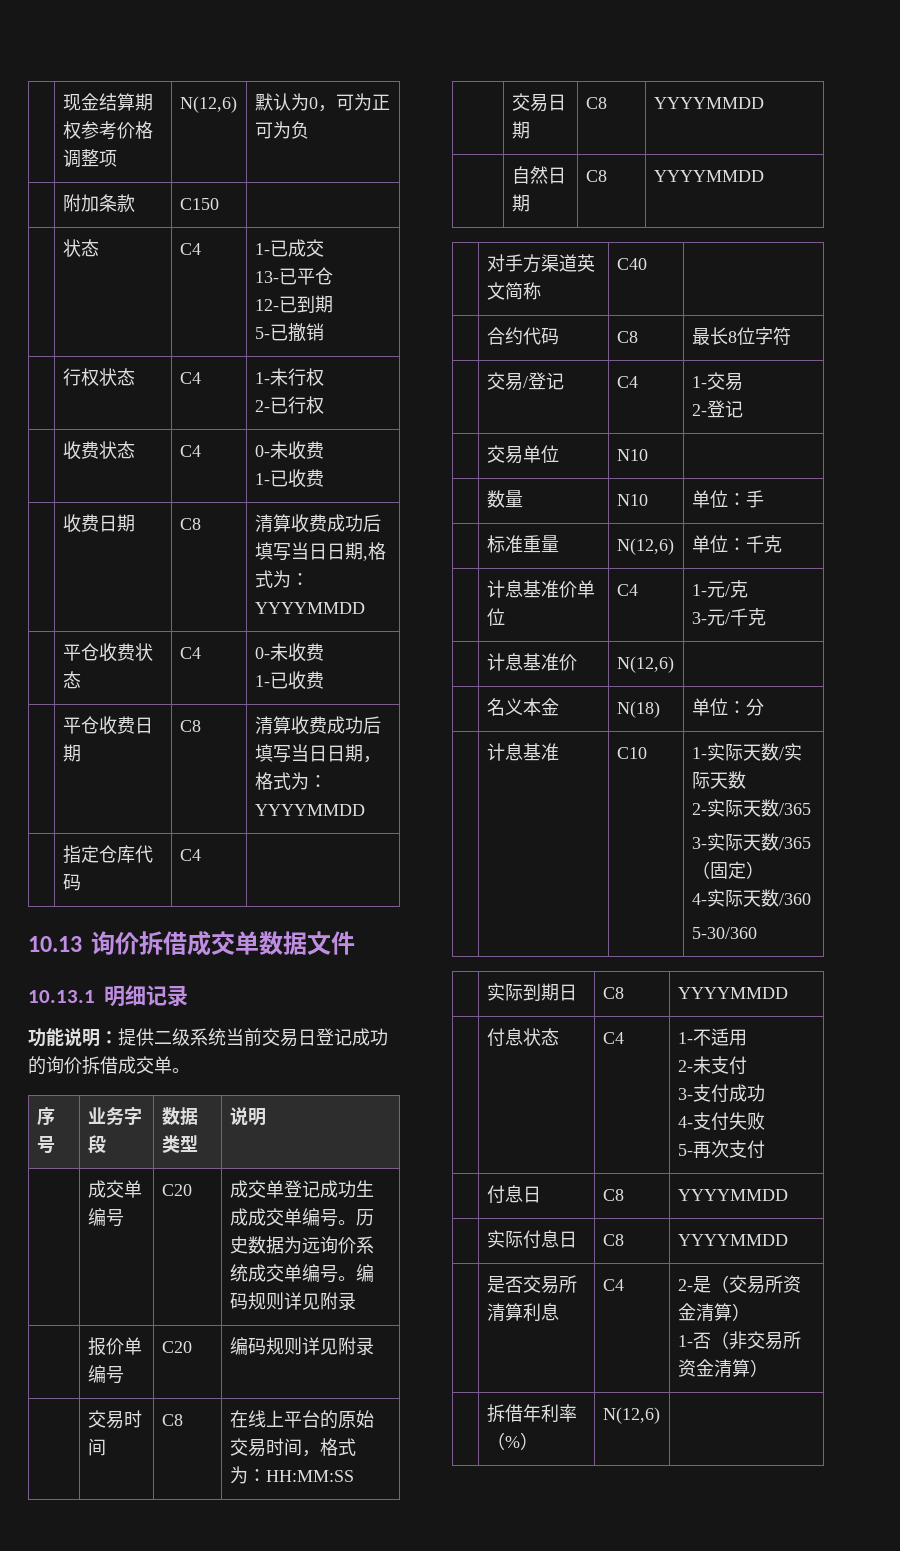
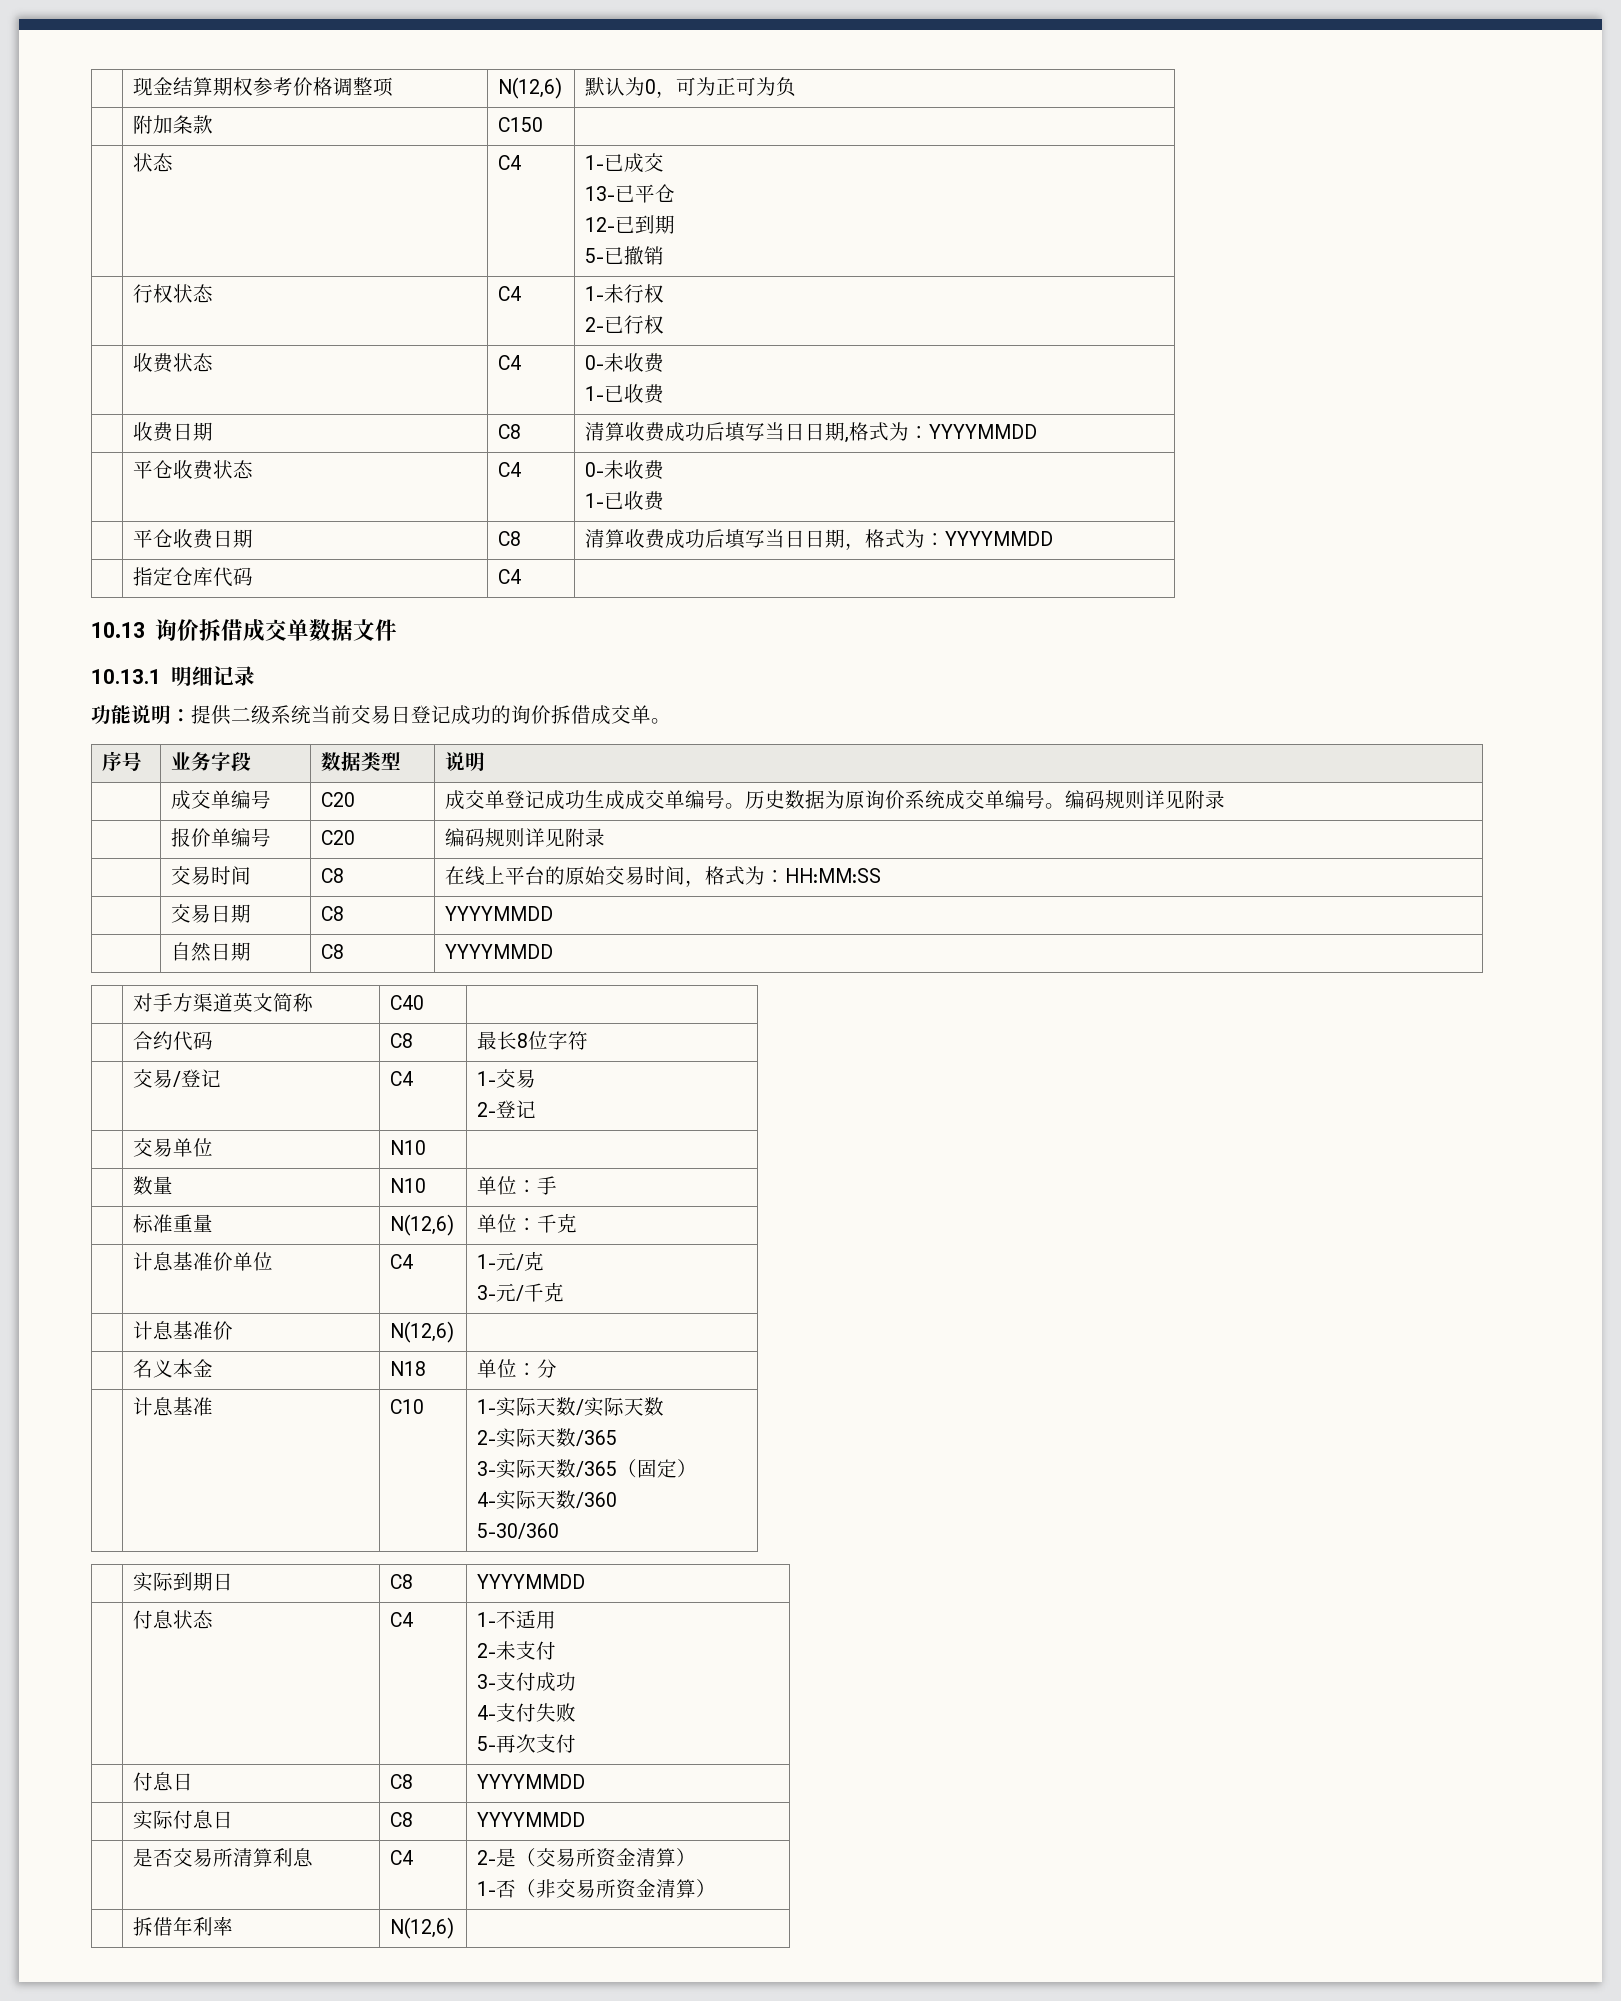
[301,1237,320,1254] 远 -> [844,790,865,809] 原
[616,701,660,718] N(18) -> [389,1361,426,1376] N18
[486,1432,538,1450] （%） -> (233, 1926) none

